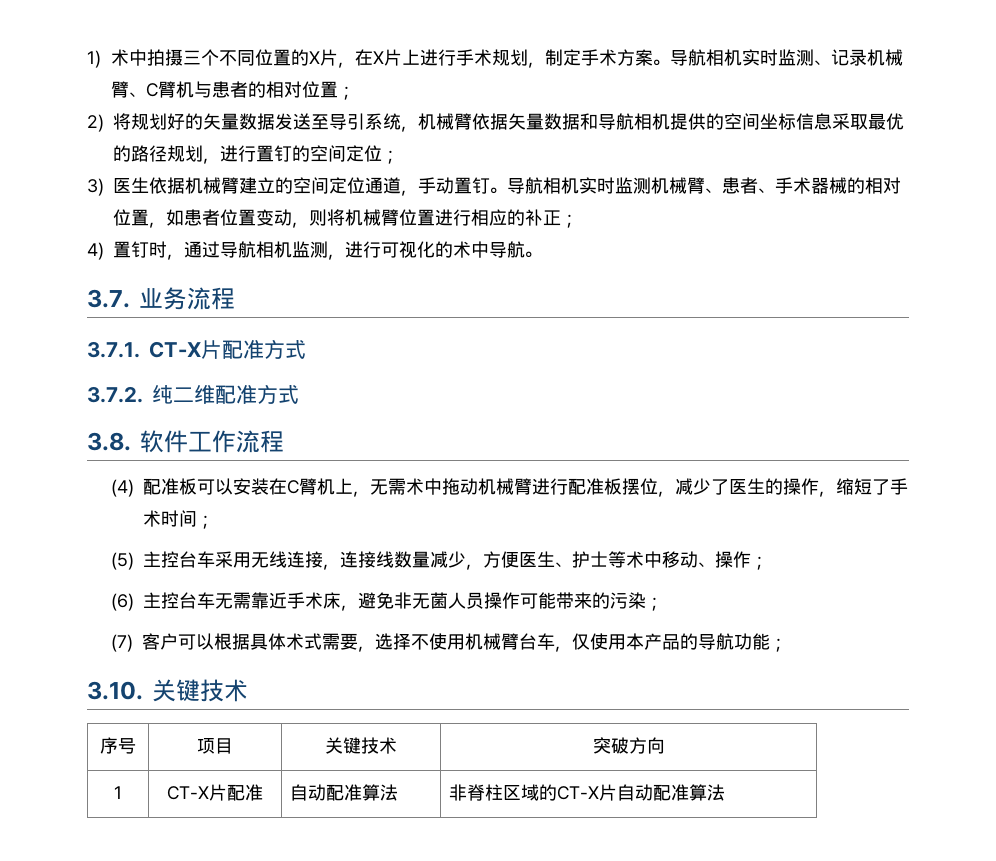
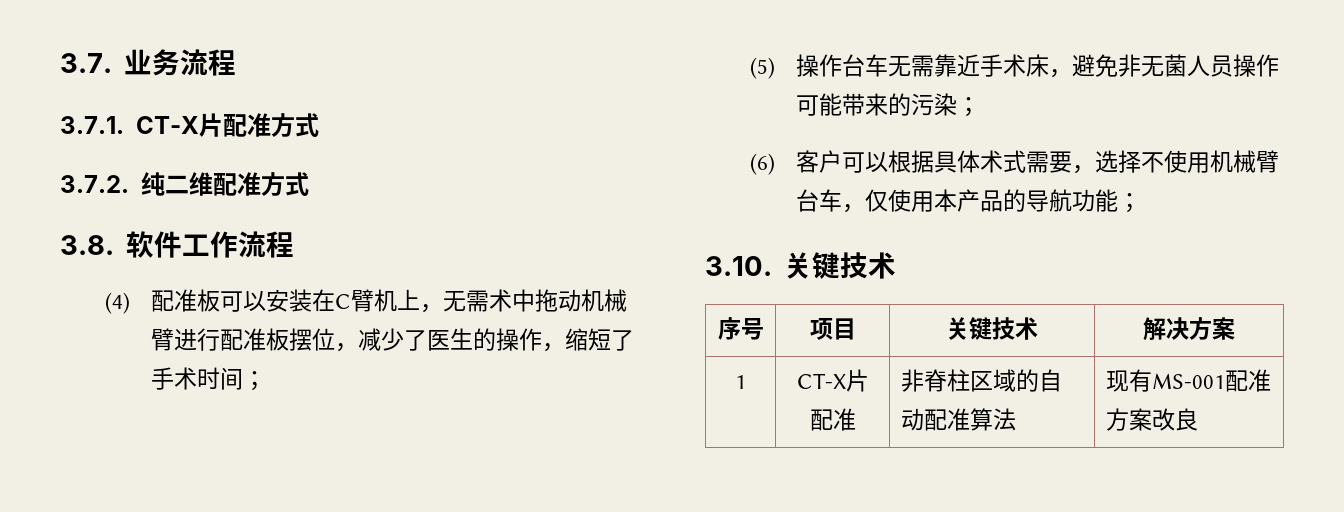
[87,49,904,68] [111,81,356,100] [87,113,904,132] [113,145,399,164] [87,177,901,196] [113,209,578,228] [87,241,542,260] 1)术中拍摄三个不同位置的X片，在X片上进行手术规划，制定手术方案。导航相机实时监测、记录机械臂、C臂机与患者的相对位置； // 2)将规划好的矢量数据发送至导引系统，机械臂依据矢量数据和导航相机提供的空间坐标信息采取最优的路径规划，进行置钉的空间定位； // 3)医生依据机械臂建立的空间定位通道，手动置钉。导航相机实时监测机械臂、患者、手术器械的相对位置，如患者位置变动，则将机械臂位置进行相应的补正； // 4)置钉时，通过导航相机监测，进行可视化的术中导航。 // -> (60, 63) none
[143,551,769,570] [111,592,180,611] 主控台车采用无线连接，连接线数量减少，方便医生、护士等术中移动、操作； // (6)主控 -> [795,54,842,77] 操作
[111,634,134,652] (7) -> [750,153,776,175] (6)
[592,737,665,754] 突破方向 -> [1143,317,1235,341] 解决方案
(263, 792) none -> [900,369,1039,392] 非脊柱区域的
[448,784,725,801] 非脊柱区域的CT-X片自动配准算法 -> [1105,369,1271,392] [1105,408,1198,431] 现有MS-001配准方案改良

